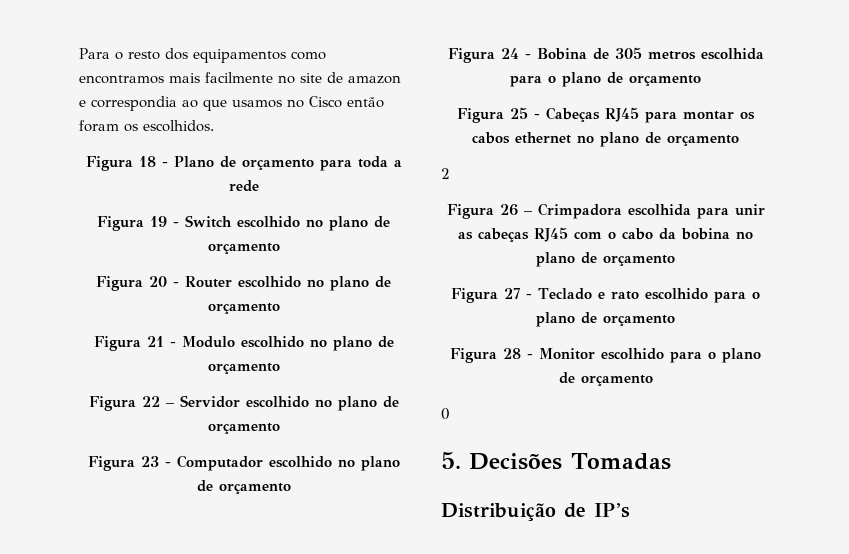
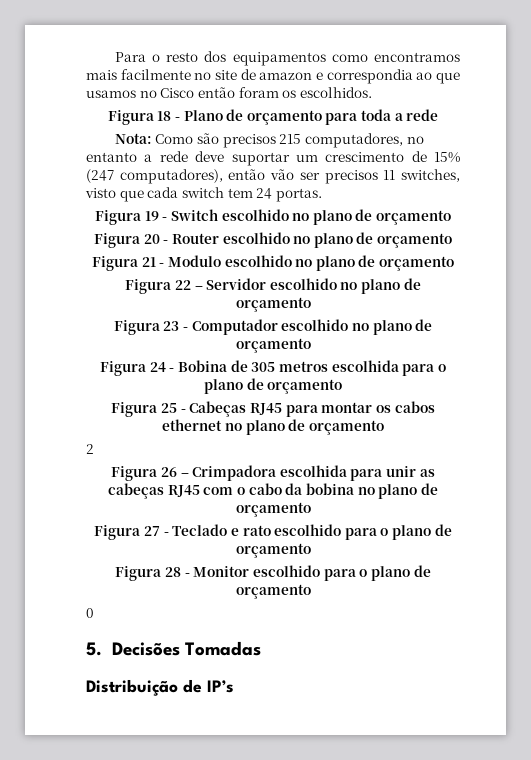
(259, 186) none -> [114,133,424,148] [86,151,460,166] [86,169,461,184] [85,187,322,202] // Nota: Como são precisos 215 computadores, no entanto a rede deve suportar um crescimento de 15% (247 computadores), então vão ser precisos 11 switches, visto que cada switch tem 24 portas.

